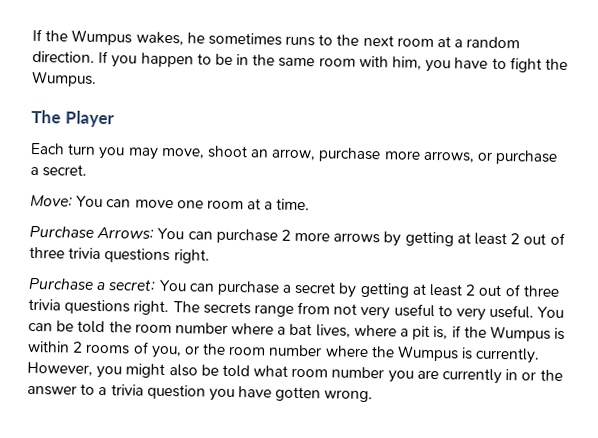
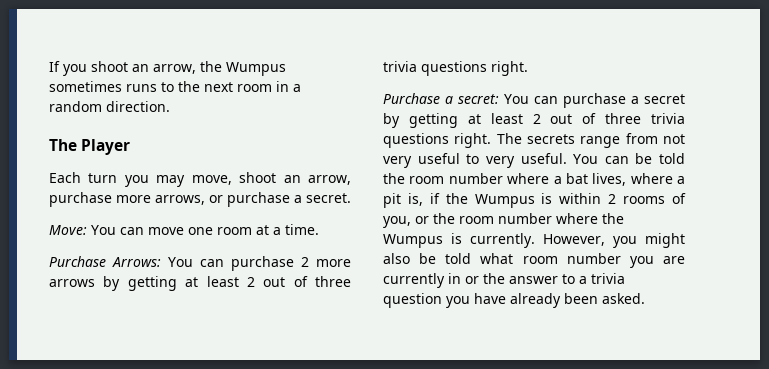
[32,28,205,46] If the Wumpus wakes, he -> [49,61,286,76] If you shoot an arrow, the Wumpus
[437,36,452,48] at -> [276,81,289,92] in
[98,50,568,73] [31,70,97,87] If you happen to be in the same room with him, you have to fight the Wumpus. -> (170, 106) none
[275,386,374,403] gotten wrong. -> [510,293,645,308] already been asked.

